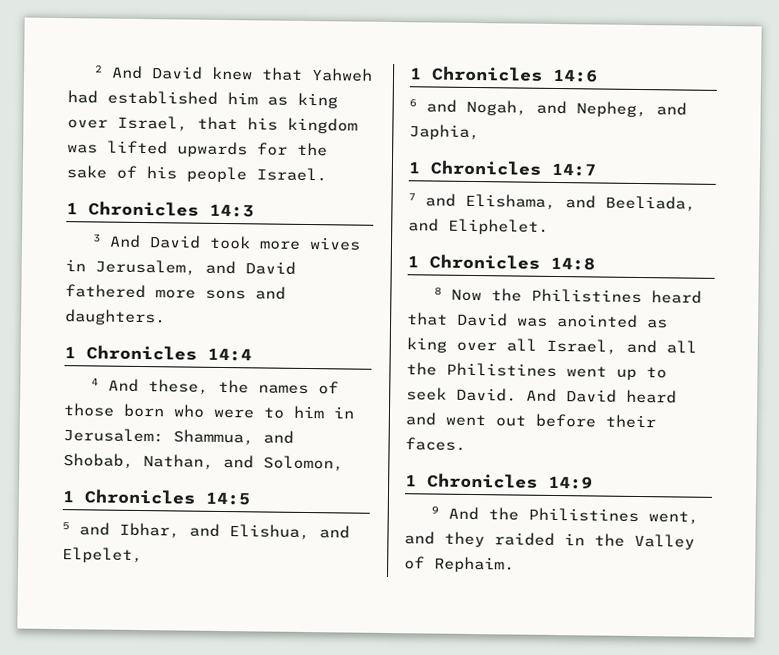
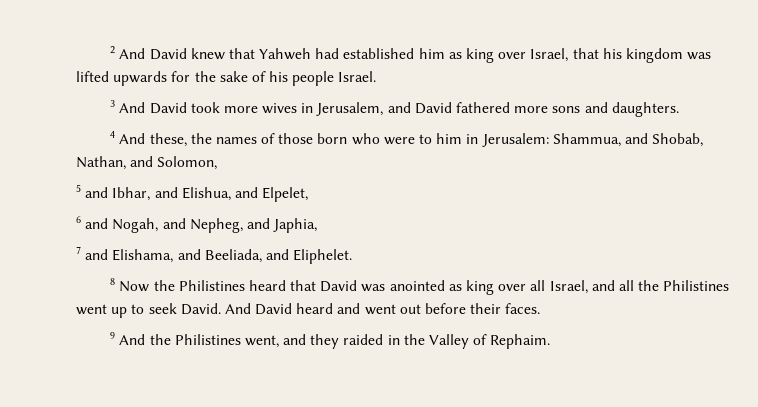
[66,201,254,218] // 1 Chronicles 14:3 -> (377, 76) none
[64,345,252,362] // 1 Chronicles 14:4 -> (679, 109) none
[62,489,251,506] // 1 Chronicles 14:5 -> (218, 163) none
[409,66,598,83] // 1 Chronicles 14:6 -> (309, 194) none
[408,160,596,177] // 1 Chronicles 14:7 -> (318, 225) none
[407,254,595,271] // 1 Chronicles 14:8 -> (353, 256) none
[405,473,593,490] // 1 Chronicles 14:9 -> (541, 308) none

